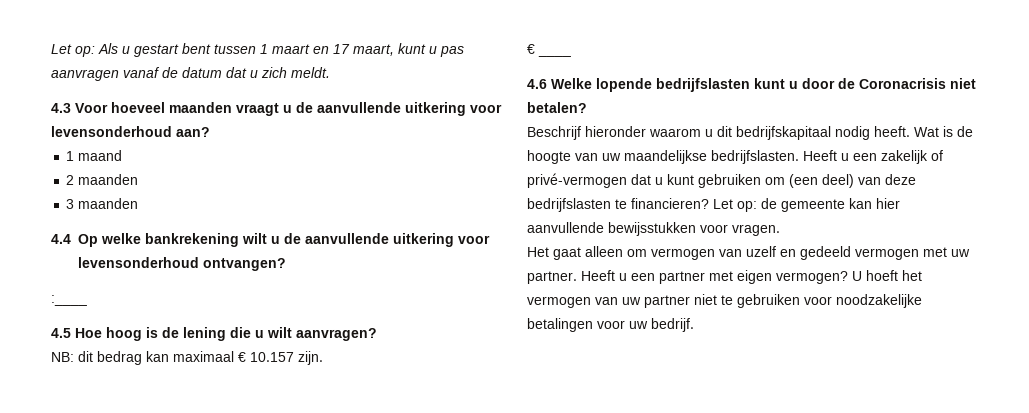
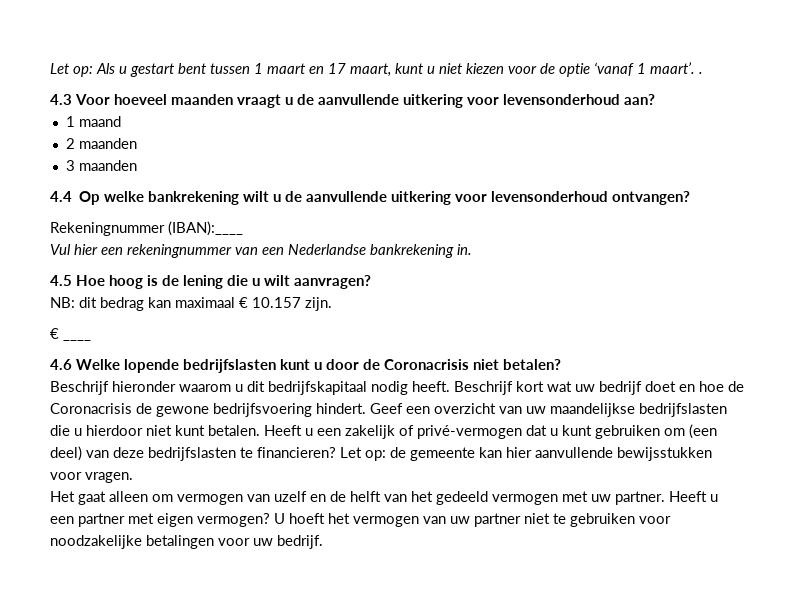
[440,46,464,57] [51,67,330,81] pas aanvragen vanaf de datum dat u zich meldt. -> [439,62,703,77] niet kiezen voor de optie ‘vanaf 1 maart’. .
[51,295,87,306] :____ -> [50,221,243,236] [50,244,472,258] Rekeningnummer (IBAN):____ // Vul hier een rekeningnummer van een Nederlandse bankrekening in.
[914,126,973,137] [527,150,799,164] Wat is de hoogte van uw maandelijkse bedrijfslasten. -> [454,381,744,395] [50,403,727,417] [50,425,260,436] Beschrijf kort wat uw bedrijf doet en hoe de Coronacrisis de gewone bedrijfsvoering hindert. Geef een overzicht van uw maandelijkse bedrijfslasten die u hierdoor niet kunt betalen.
(796, 253) none -> [330,491,433,502] de helft van het

